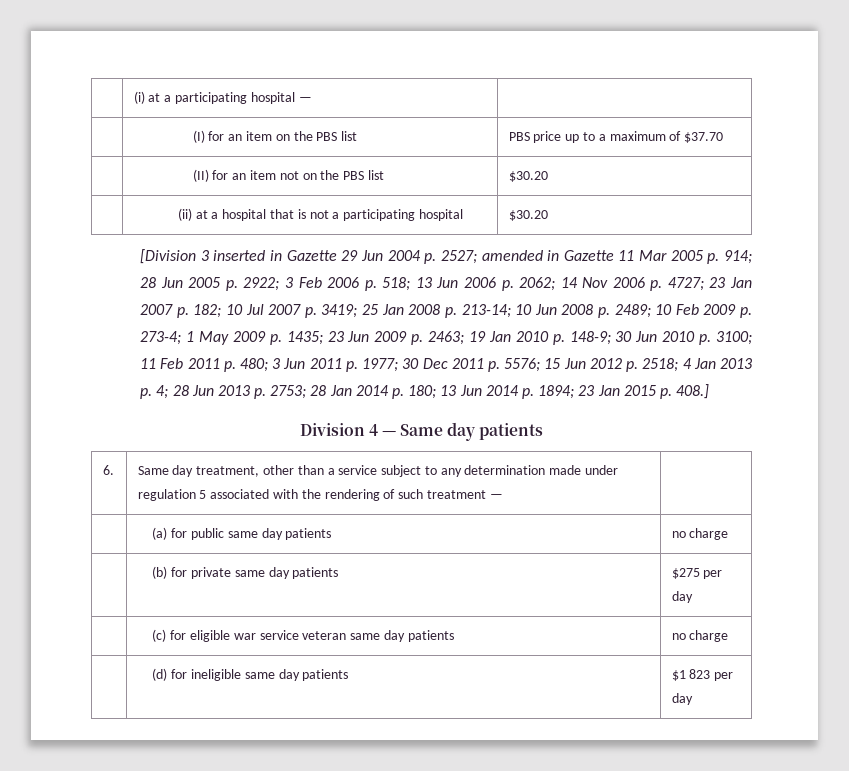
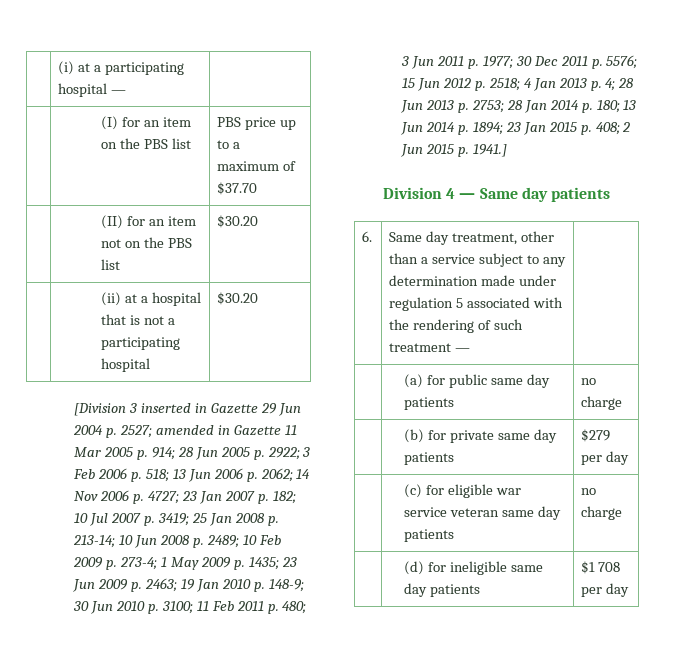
[676,384,710,399] 408.] -> [595,122,631,135] [401,144,507,157] 408; 2 Jun 2015 p. 1941.]
[671,568,700,579] $275 -> [581,429,611,442] $279
[689,669,711,679] 823 -> [598,562,621,572] 708

